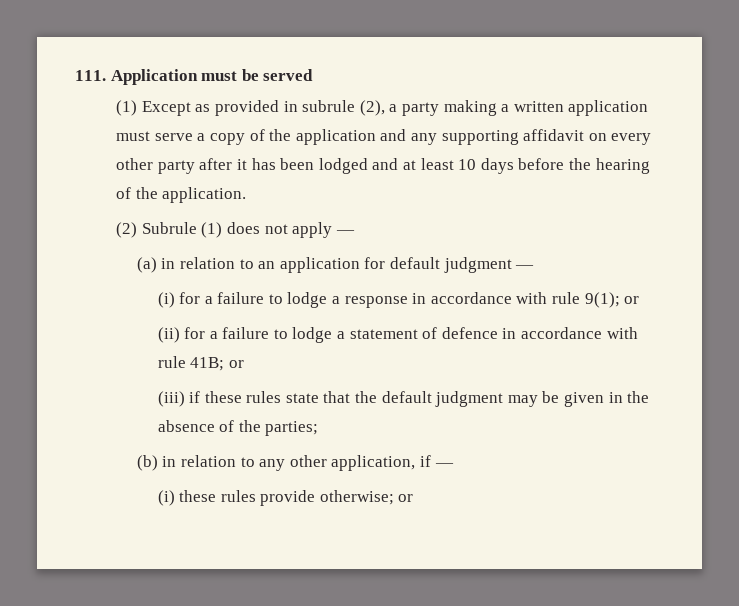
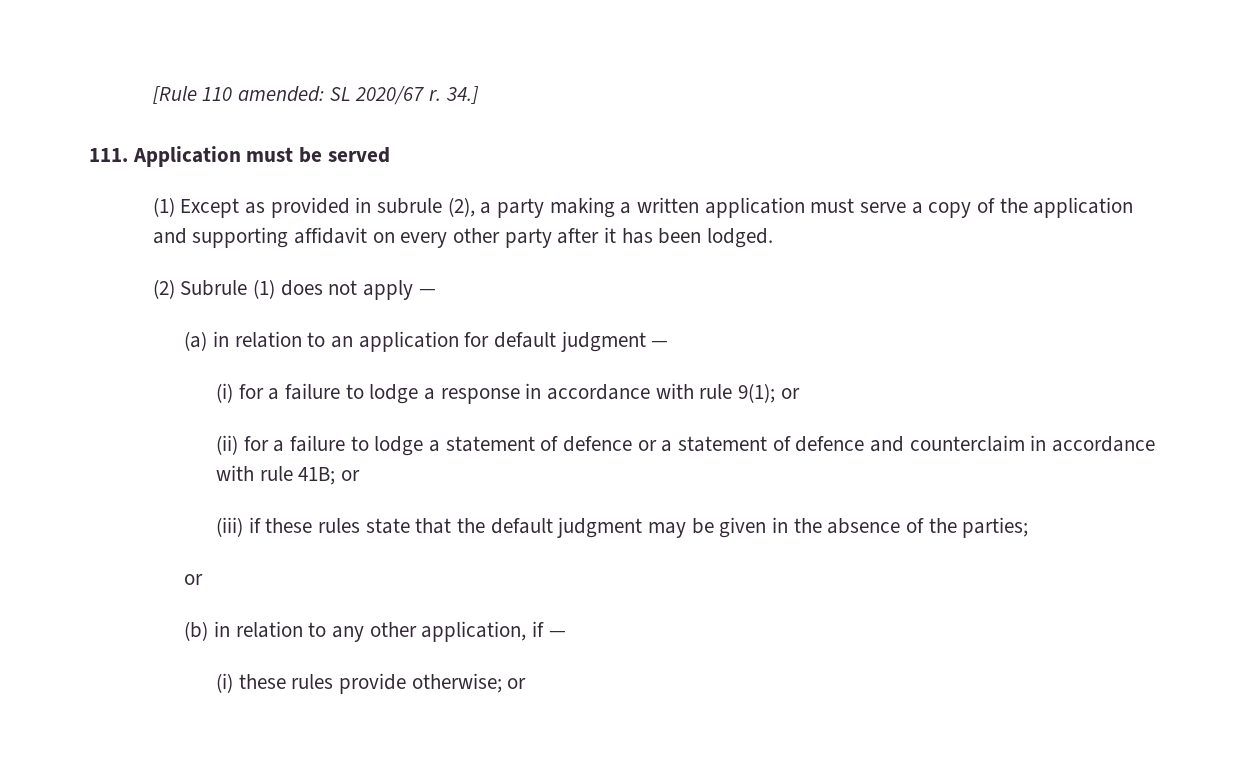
(75, 75) none -> [152,86,479,105] [Rule 110 amended: SL 2020/67 r. 34.] //
[410,133,437,145] any -> (187, 236) none
[318,158,650,174] [116,187,247,203] lodged and at least 10 days before the hearing of the application. -> [706,228,773,248] lodged.
(498, 333) none -> [637,435,1025,452] or a statement of defence and counterclaim
(319, 428) none -> [184,574,204,585] // or

